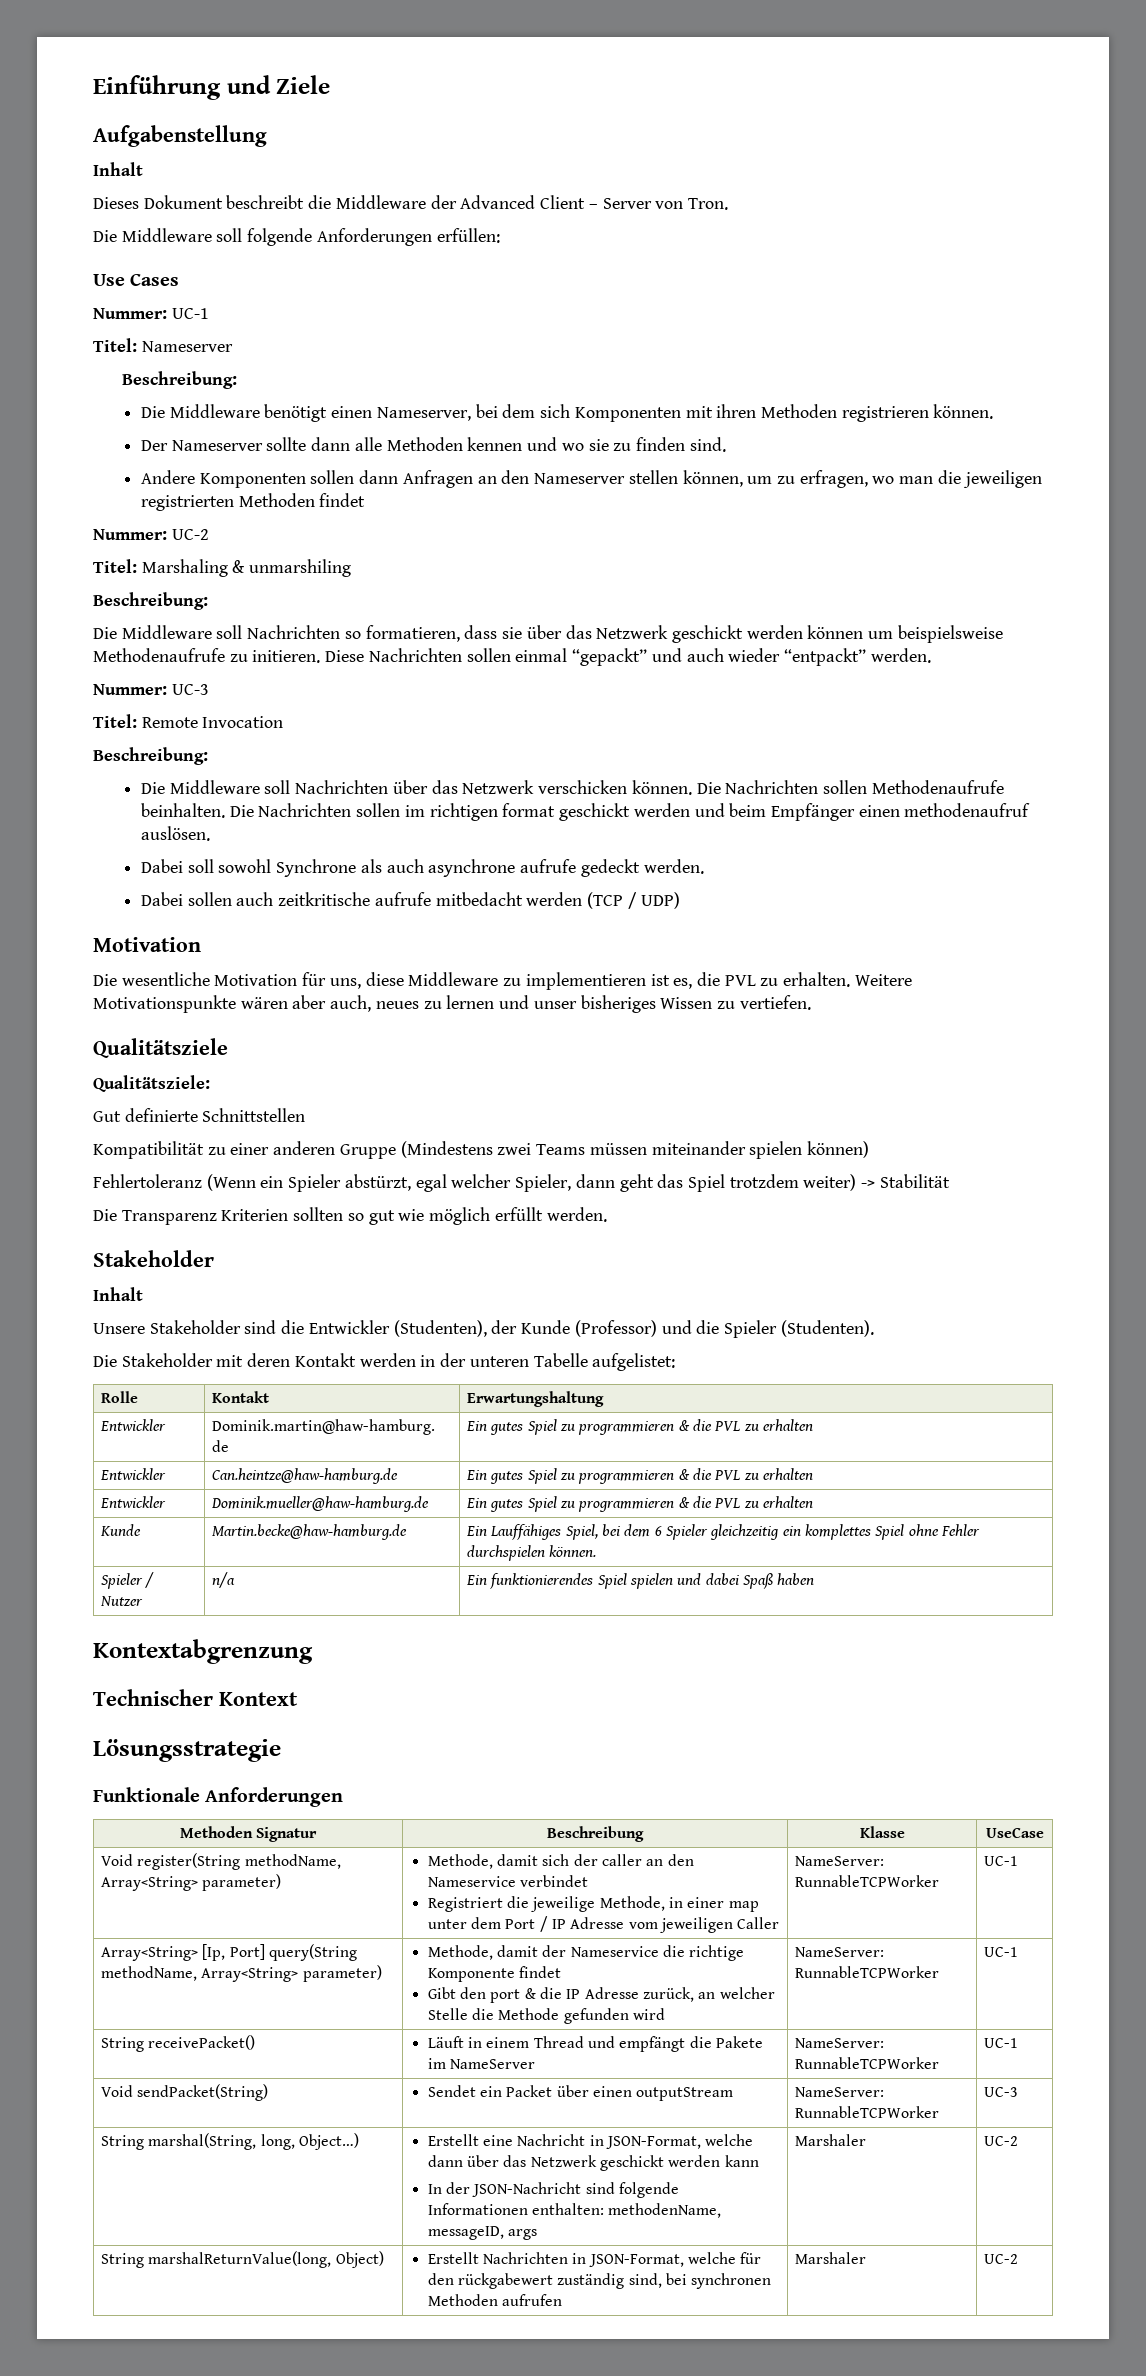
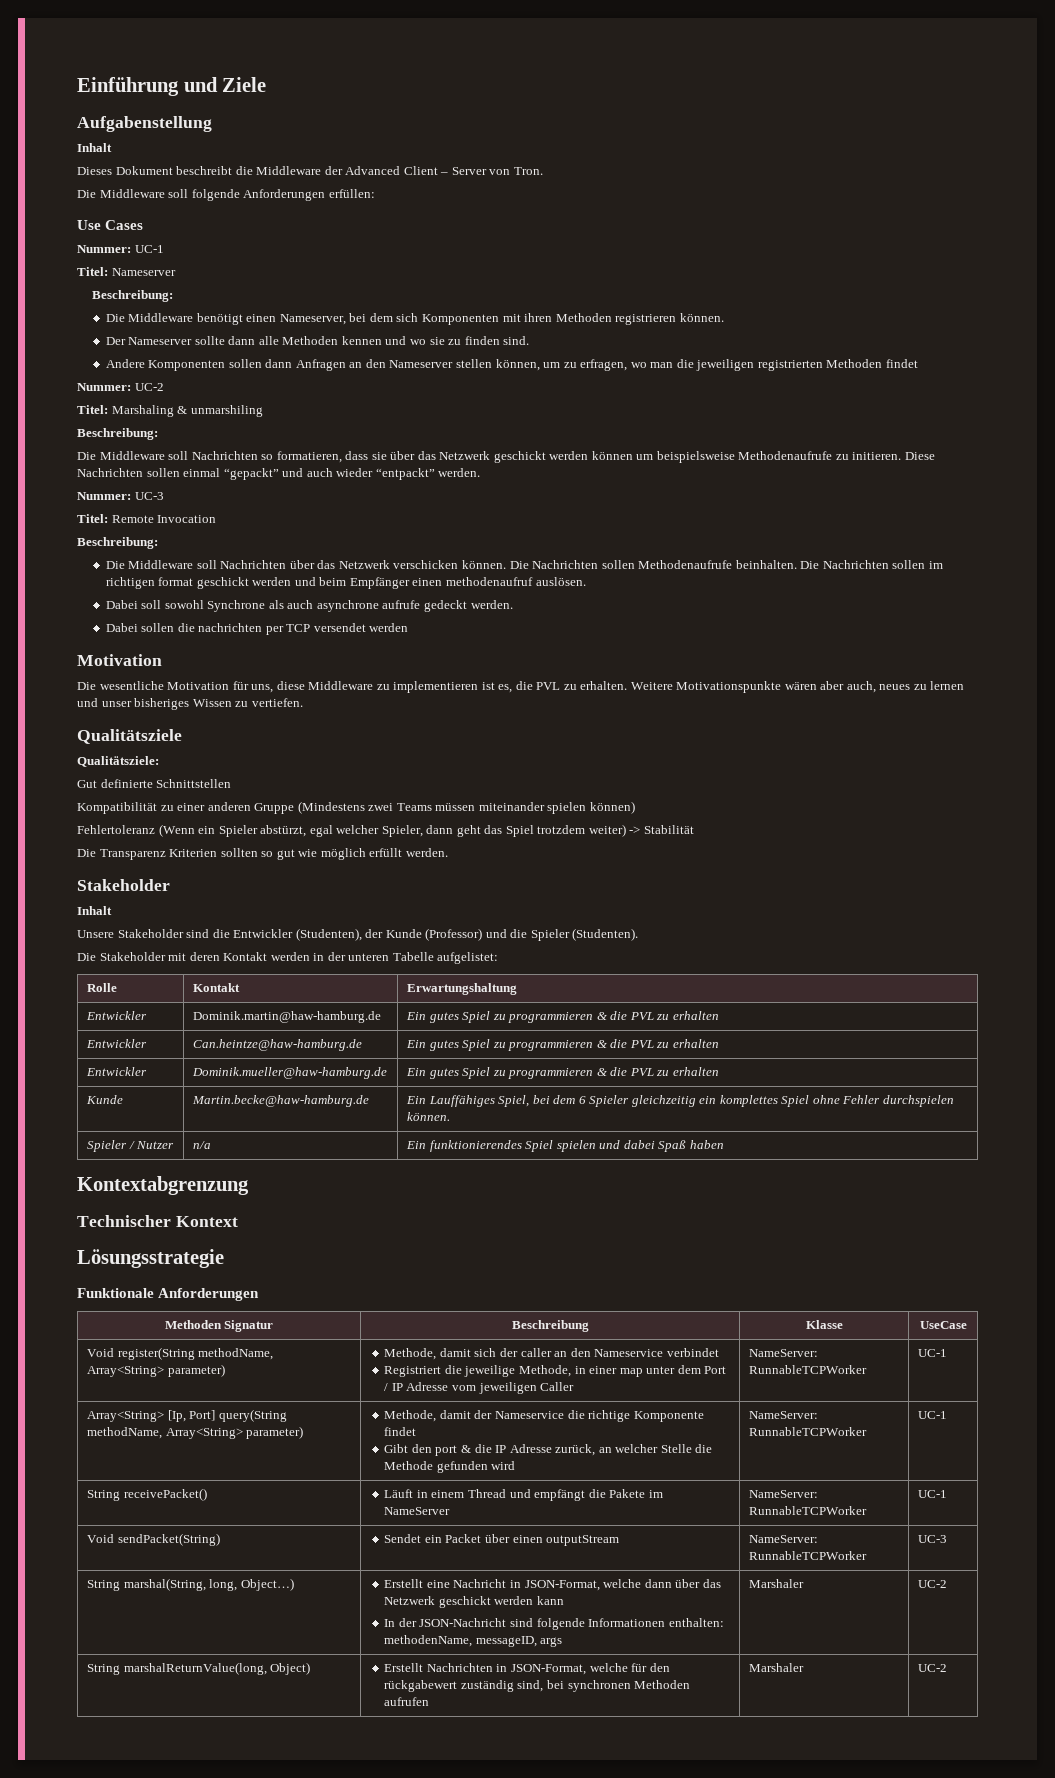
[236,892,680,909] auch zeitkritische aufrufe mitbedacht werden (TCP / UDP) -> [177,623,409,635] die nachrichten per TCP versendet werden

